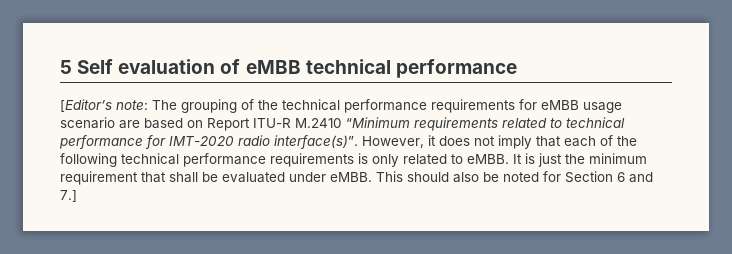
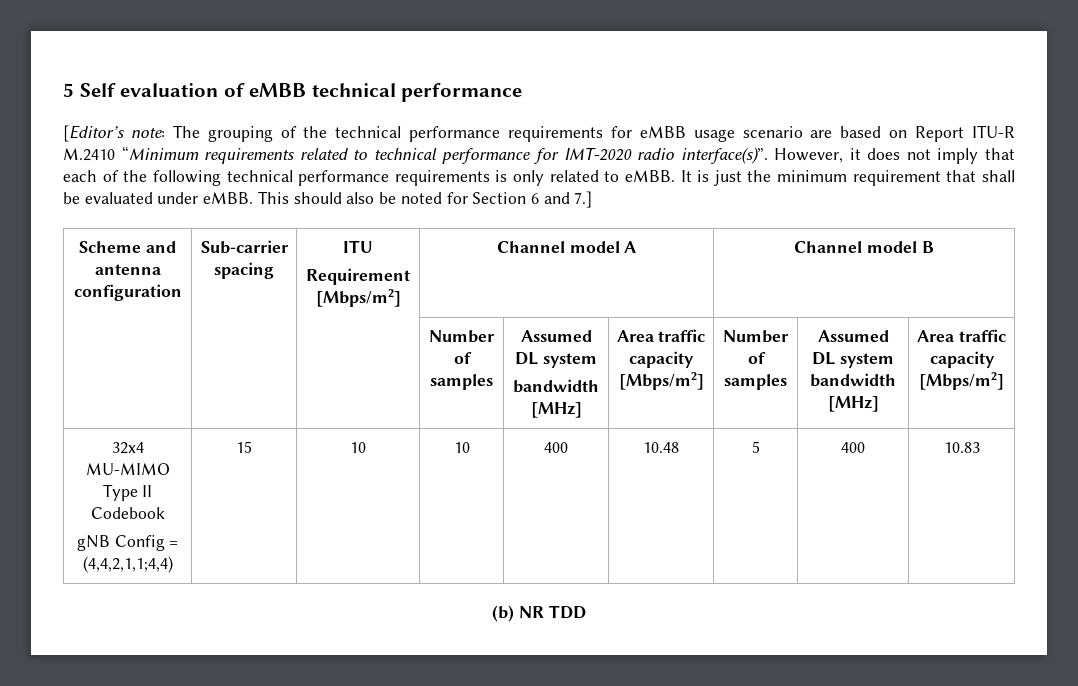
(77, 196) none -> [79,241,176,253] [94,264,161,275] [73,284,182,301] [200,240,289,254] [213,262,274,279] [343,240,373,253] [306,268,410,285] [315,289,401,307] [496,241,637,253] [794,241,934,253] [429,330,495,343] [453,352,472,364] [430,374,493,390] [520,330,592,342] [515,352,597,368] [513,379,599,393] [530,402,582,418] [616,329,706,342] [629,351,694,368] [618,372,704,390] [723,330,789,343] [747,352,766,364] [724,374,787,390] [817,330,889,342] [812,352,894,368] [810,373,896,387] [827,396,879,412] [917,329,1006,342] [929,351,995,368] [919,372,1004,390] [111,442,144,454] [85,463,170,475] [102,484,153,501] [90,507,165,519] [76,535,179,551] [82,556,173,573] [235,441,252,453] [350,442,366,453] [453,442,470,453] [544,442,568,453] [643,442,679,453] [751,441,760,453] [841,442,865,453] [943,442,980,453] [492,605,586,622] // Scheme and antenna configuration | Sub-carrier spacing | ITU // Requirement [Mbps/m2] | Channel model A | Channel model B // | | | Number of samples | Assumed DL system // bandwidth [MHz] | Area traffic capacity [Mbps/m2] | Number of samples | Assumed DL system bandwidth [MHz] | Area traffic capacity [Mbps/m2] // 32x4 MU-MIMO Type II Codebook // gNB Config = (4,4,2,1,1;4,4) | 15 | 10 | 10 | 400 | 10.48 | 5 | 400 | 10.83 // (b) NR TDD

